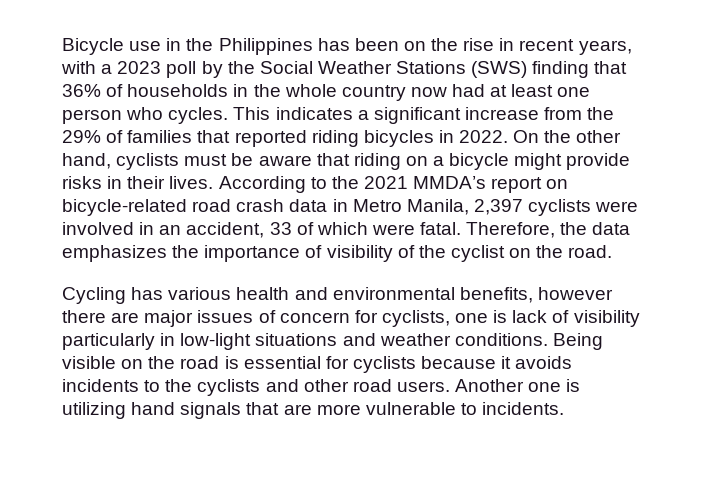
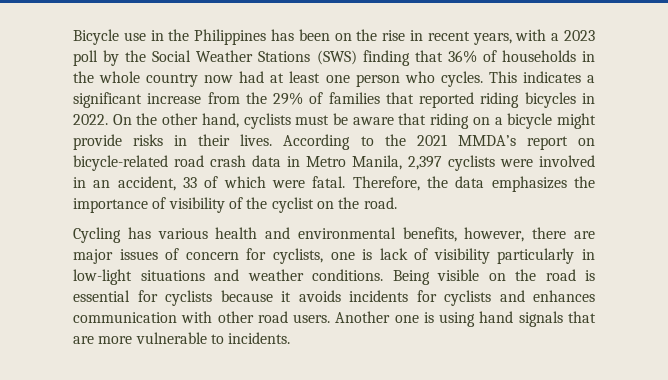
[537,287,613,300] however -> [464,227,525,242] however,
[144,379,299,396] to the cyclists and -> [416,290,595,306] [73,311,213,323] for cyclists and enhances communication with
[62,402,126,419] utilizing -> [439,312,476,327] using

